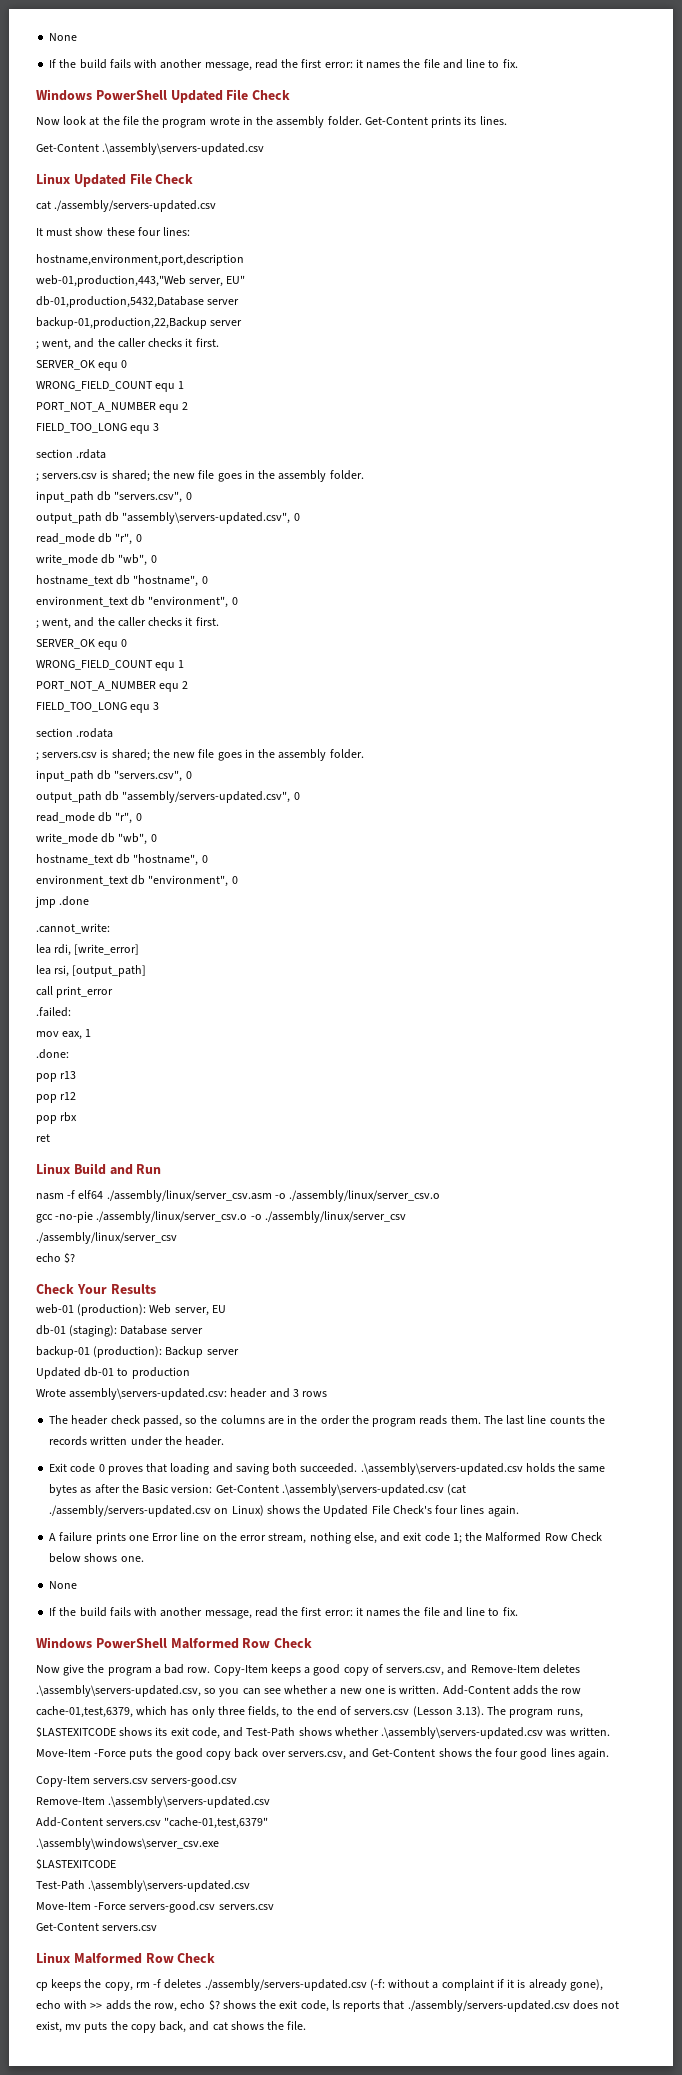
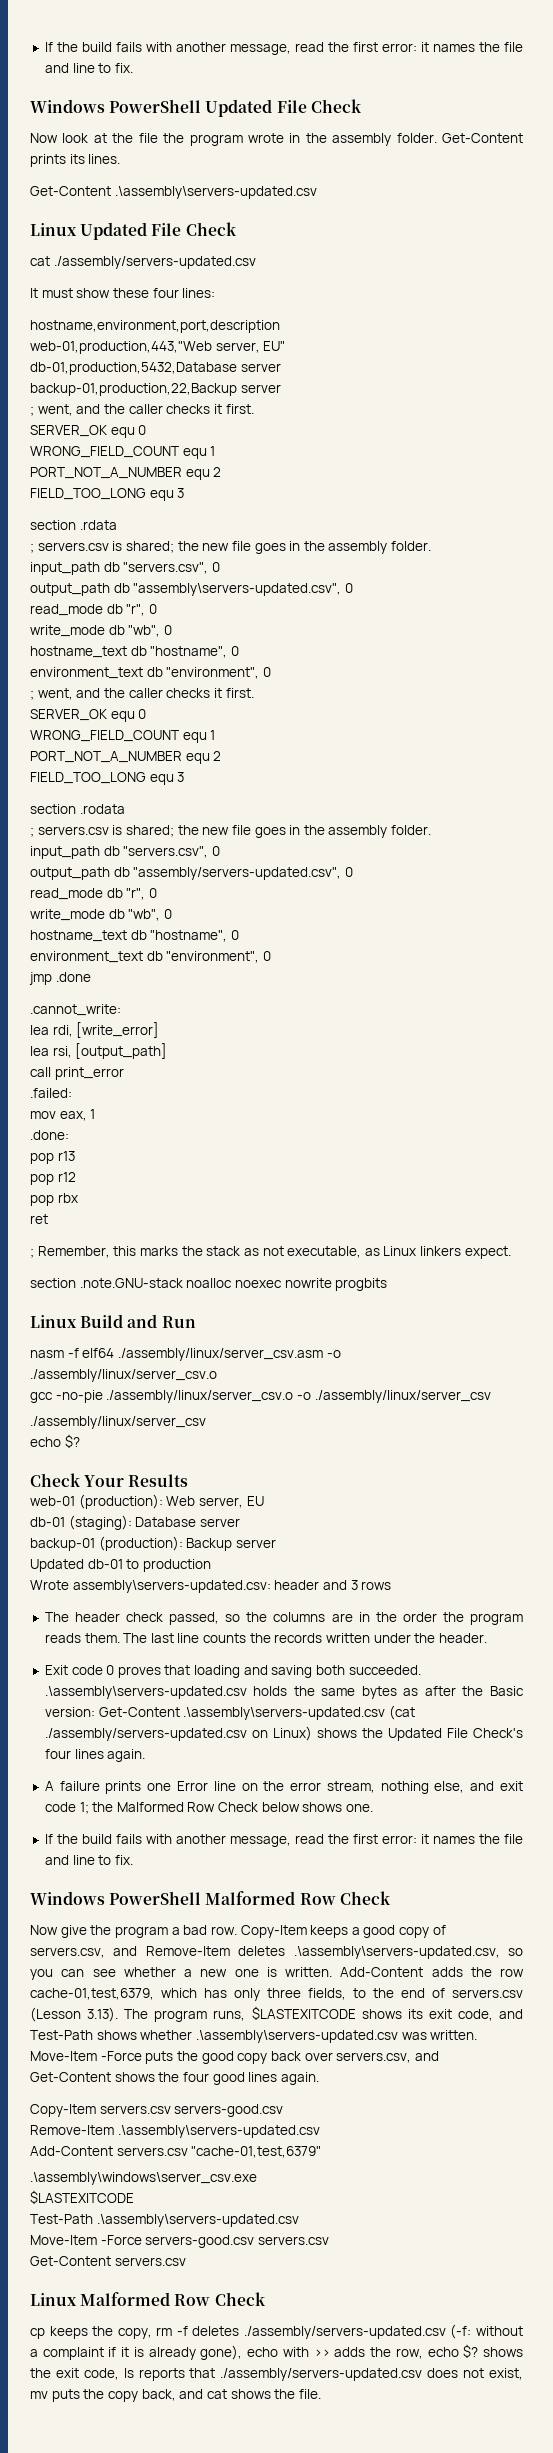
[49,33,78,41] None // -> (44, 47) none
(50, 1138) none -> [30,1246,511,1259] [30,1278,388,1291] // ; Remember, this marks the stack as not executable, as Linux linkers expect. // section .note.GNU-stack noalloc noexec nowrite progbits
[49,1581,78,1589] // None -> (374, 1808) none

